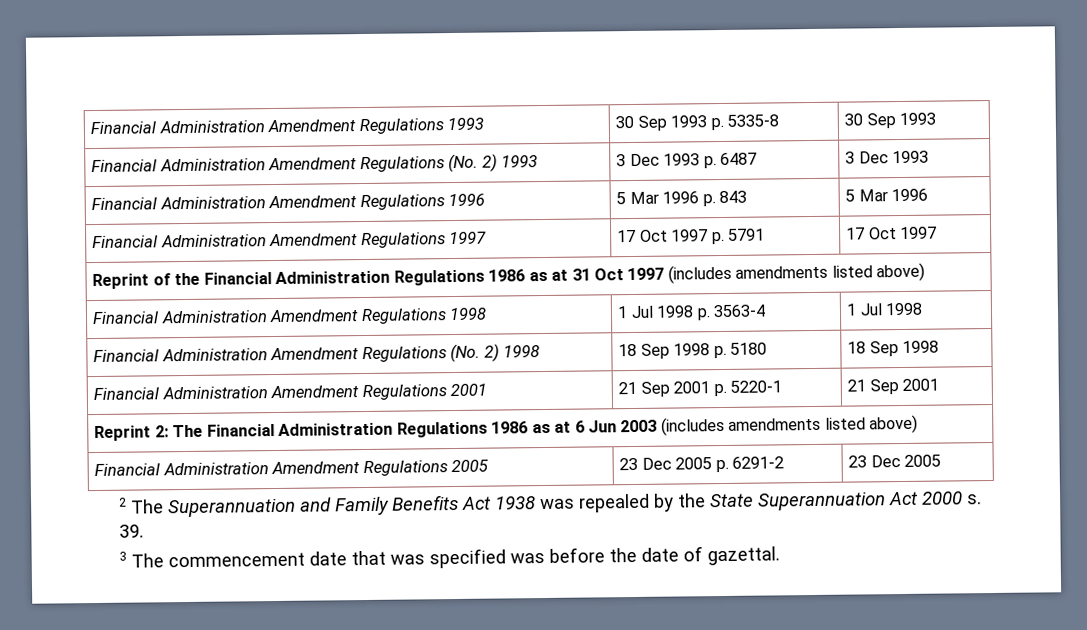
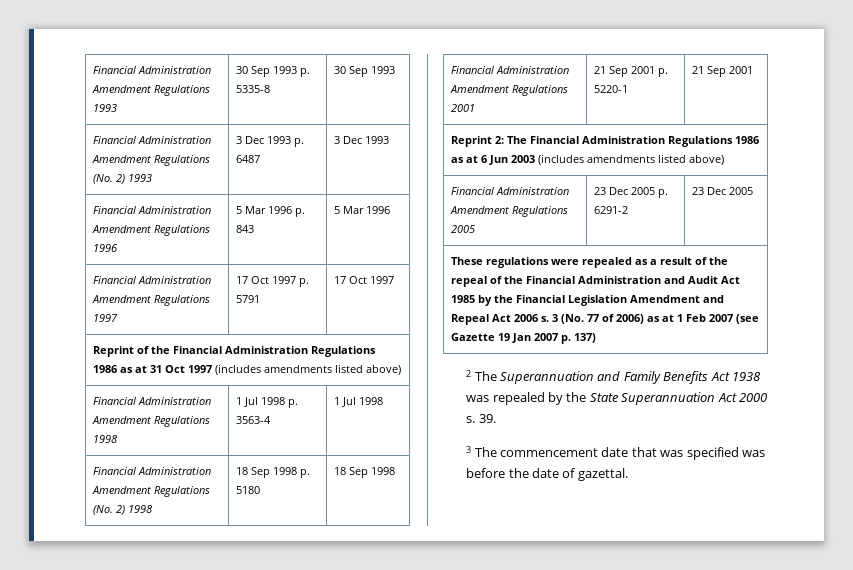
(942, 460) none -> [451,257,729,268] [451,276,741,287] [451,295,725,306] [451,314,760,325] [451,333,597,344] // These regulations were repealed as a result of the repeal of the Financial Administration and Audit Act 1985 by the Financial Legislation Amendment and Repeal Act 2006 s. 3 (No. 77 of 2006) as at 1 Feb 2007 (see Gazette 19 Jan 2007 p. 137)

